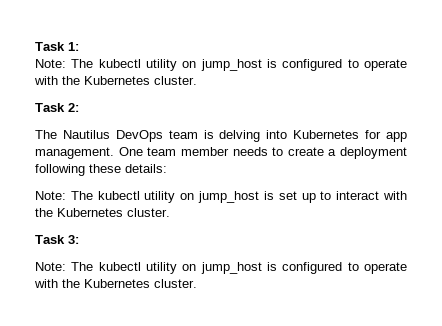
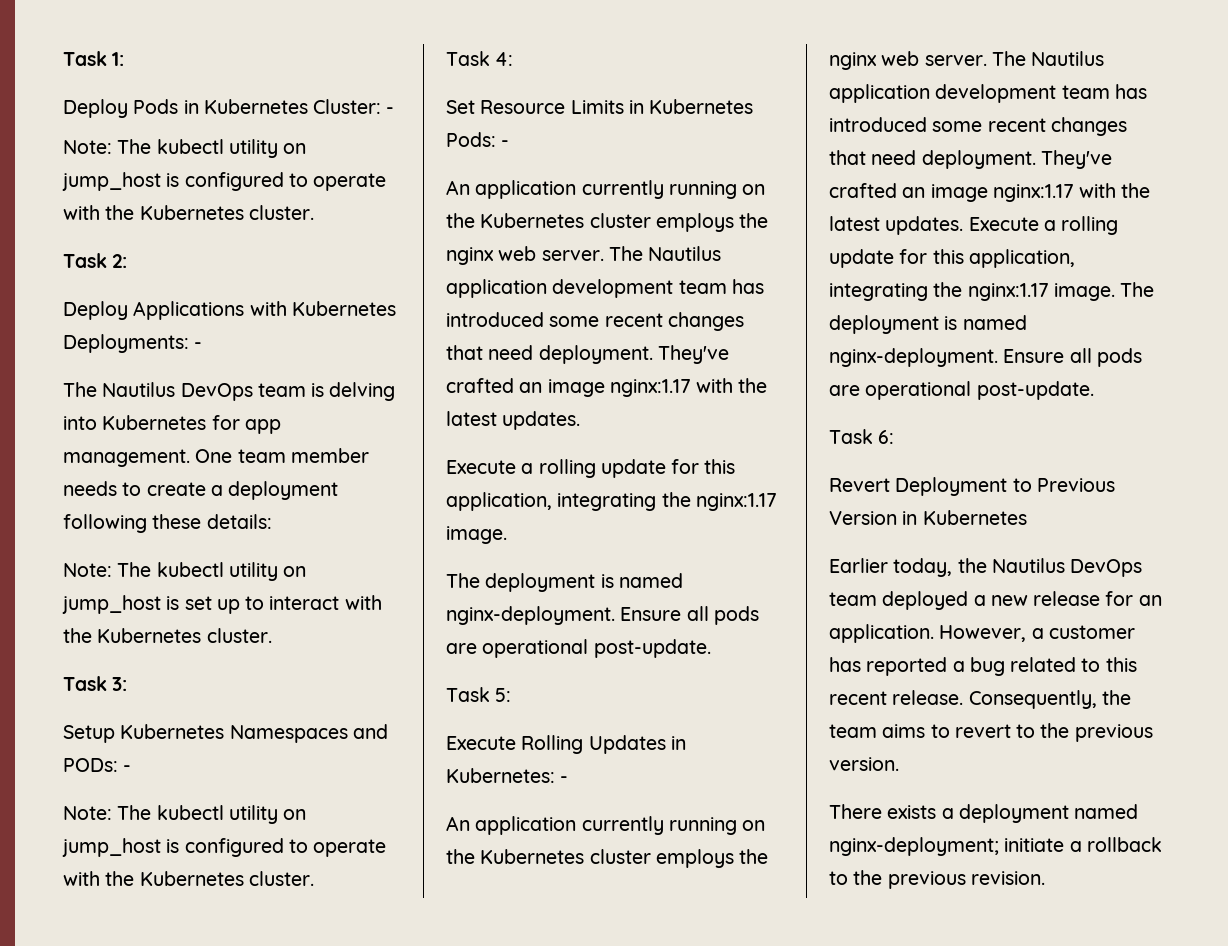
(79, 46) none -> [63,99,395,118] // Deploy Pods in Kubernetes Cluster: -
(79, 107) none -> [63,301,396,320] [63,334,203,353] // Deploy Applications with Kubernetes Deployments: -
(79, 239) none -> [63,724,388,743] [63,758,132,772] // Setup Kubernetes Namespaces and PODs: -
(197, 283) none -> [446,51,514,66] [446,99,754,114] [446,132,510,147] [446,180,766,199] [446,213,769,232] [446,246,722,265] [446,279,764,298] [446,312,744,331] [446,345,729,364] [446,378,768,397] [446,411,581,430] [446,459,736,478] [446,492,777,511] [446,526,507,544] [446,573,683,592] [446,606,759,625] [446,639,711,658] [446,687,512,702] [446,735,686,754] [446,768,569,783] [446,816,766,835] [446,849,769,868] [829,51,1105,70] [829,84,1147,103] [829,117,1127,136] [829,150,1112,169] [829,183,1151,202] [829,216,1119,235] [829,249,1075,268] [829,282,1155,301] [829,315,1027,334] [829,348,1142,367] [829,381,1094,400] [829,429,895,444] [829,477,1115,496] [829,510,1027,525] [829,558,1143,577] [829,591,1162,610] [829,624,1135,643] [829,657,1137,676] [829,690,1131,709] [829,723,1153,742] [829,757,899,771] [829,804,1139,823] [829,837,1162,856] [829,870,1045,889] // Task 4: // Set Resource Limits in Kubernetes Pods: - // An application currently running on the Kubernetes cluster employs the nginx web server. The Nautilus application development team has introduced some recent changes that need deployment. They've crafted an image nginx:1.17 with the latest updates. // Execute a rolling update for this application, integrating the nginx:1.17 image. // The deployment is named nginx-deployment. Ensure all pods are operational post-update. // Task 5: // Execute Rolling Updates in Kubernetes: - // An application currently running on the Kubernetes cluster employs the nginx web server. The Nautilus application development team has introduced some recent changes that need deployment. They've crafted an image nginx:1.17 with the latest updates. Execute a rolling update for this application, integrating the nginx:1.17 image. The deployment is named nginx-deployment. Ensure all pods are operational post-update. // Task 6: // Revert Deployment to Previous Version in Kubernetes // Earlier today, the Nautilus DevOps team deployed a new release for an application. However, a customer has reported a bug related to this recent release. Consequently, the team aims to revert to the previous version. // There exists a deployment named nginx-deployment; initiate a rollback to the previous revision.

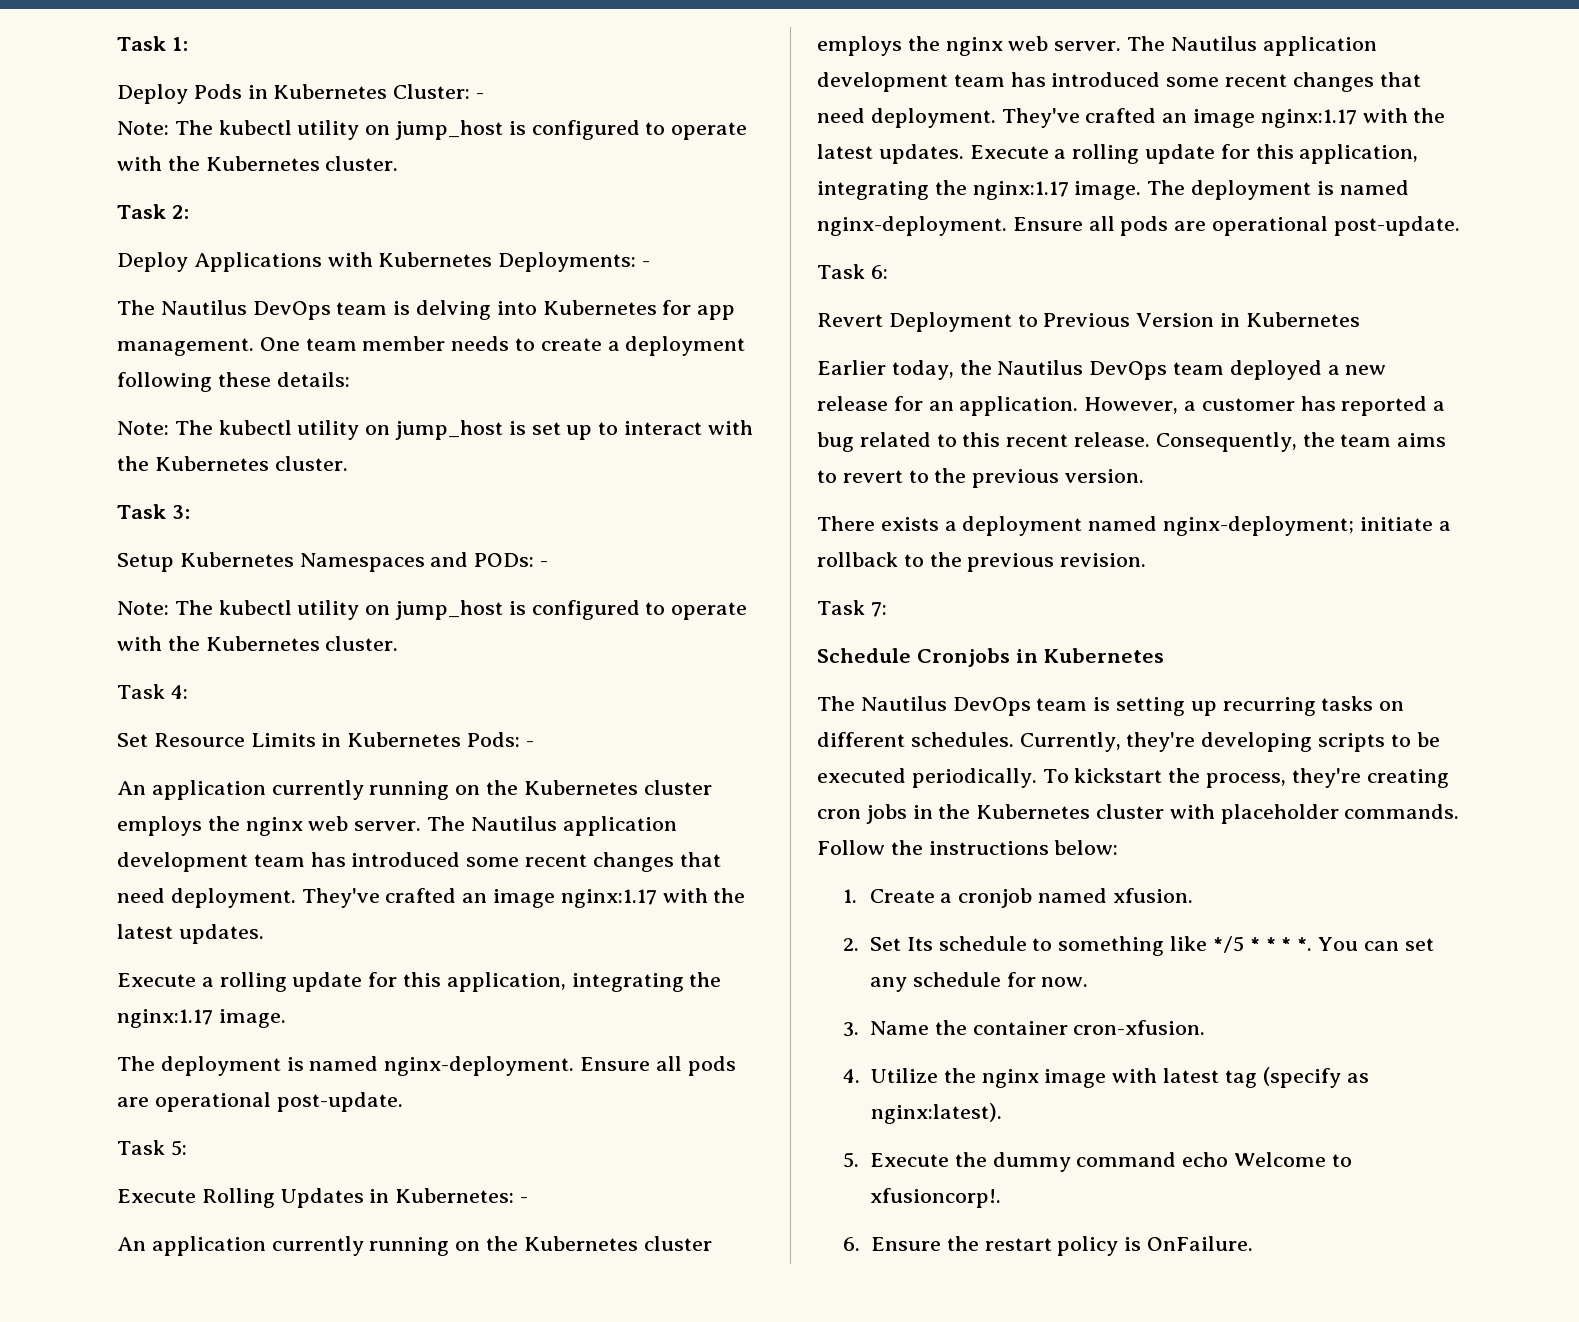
(1045, 878) none -> [817,600,887,617] [817,648,1165,667] [817,696,1405,716] [817,732,1440,752] [817,768,1449,788] [817,804,1460,824] [817,840,1119,855] [843,888,1193,908] [843,936,1434,956] [870,972,1089,992] [843,1020,1206,1037] [843,1067,1369,1088] [871,1103,1003,1124] [843,1152,1352,1172] [870,1188,1002,1208] [843,1236,1254,1256] // Task 7: // Schedule Cronjobs in Kubernetes // The Nautilus DevOps team is setting up recurring tasks on different schedules. Currently, they're developing scripts to be executed periodically. To kickstart the process, they're creating cron jobs in the Kubernetes cluster with placeholder commands. Follow the instructions below: // 1. Create a cronjob named xfusion. // 2. Set Its schedule to something like */5 * * * *. You can set any schedule for now. // 3. Name the container cron-xfusion. // 4. Utilize the nginx image with latest tag (specify as nginx:latest). // 5. Execute the dummy command echo Welcome to xfusioncorp!. // 6. Ensure the restart policy is OnFailure.

